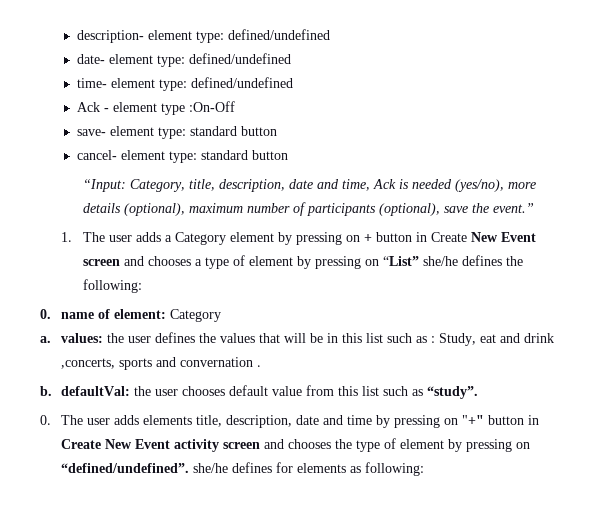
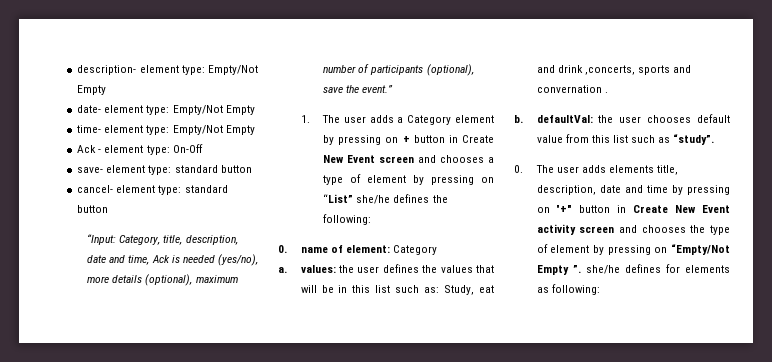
[227,29,330,40] defined/undefined -> [208,65,258,75] [77,85,107,95] Empty/Not Empty
[188,53,291,64] defined/undefined -> [172,105,255,115] Empty/Not Empty
[190,77,293,88] defined/undefined -> [172,125,255,135] Empty/Not Empty
[160,101,235,115] type :On-Off -> [146,144,203,155] type: On-Off
[416,336,436,343] as : -> [424,287,440,293] as:
[61,463,190,473] “defined/undefined”. -> [671,244,730,255] [536,265,581,275] “Empty/Not Empty ”.

